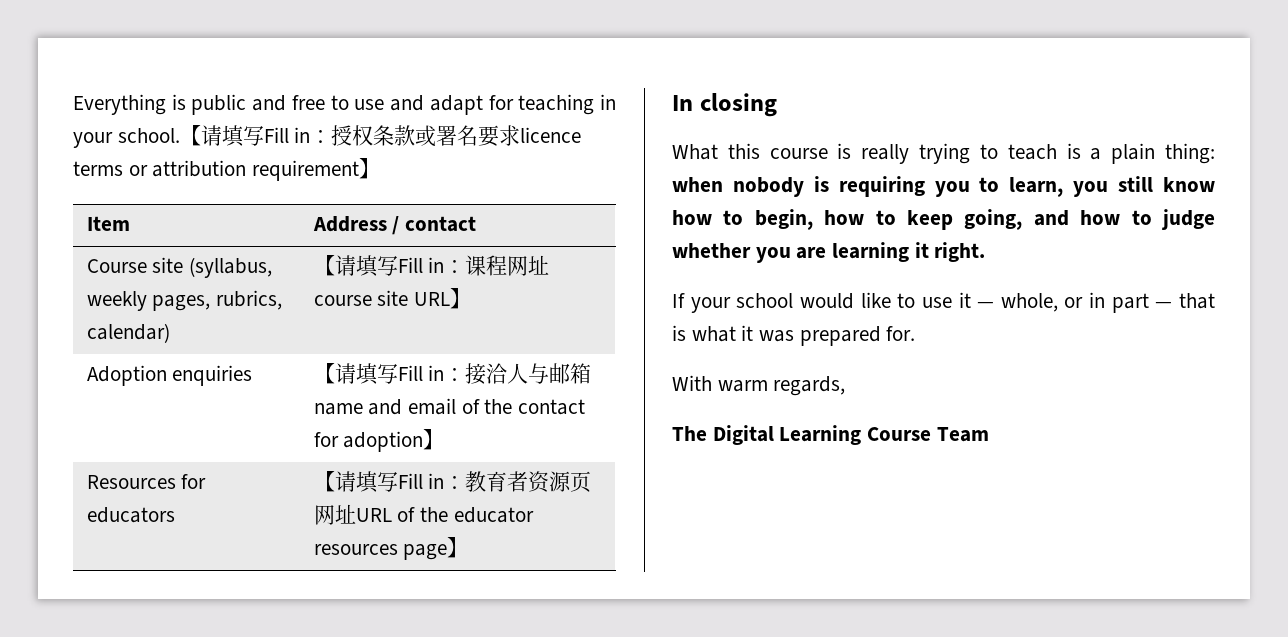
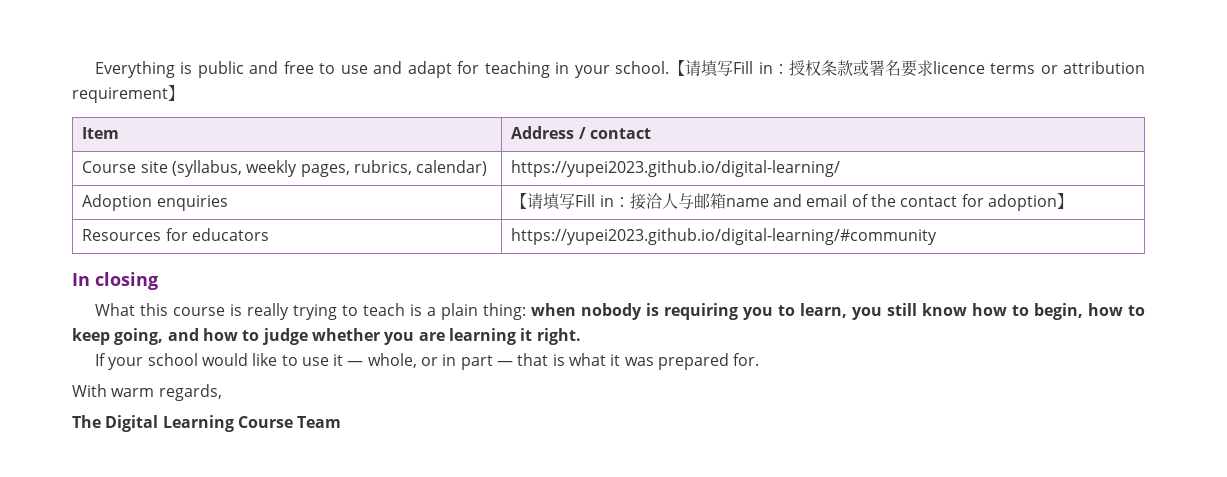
[313,255,550,277] [313,288,471,309] 【请填写Fill in：课程网址course site URL】 -> [511,160,841,177] https://yupei2023.github.io/digital-learning/
[313,471,592,493] [313,504,534,525] [313,537,469,560] 【请填写Fill in：教育者资源页网址URL of the educator resources page】 -> [511,228,938,245] https://yupei2023.github.io/digital-learning/#community

